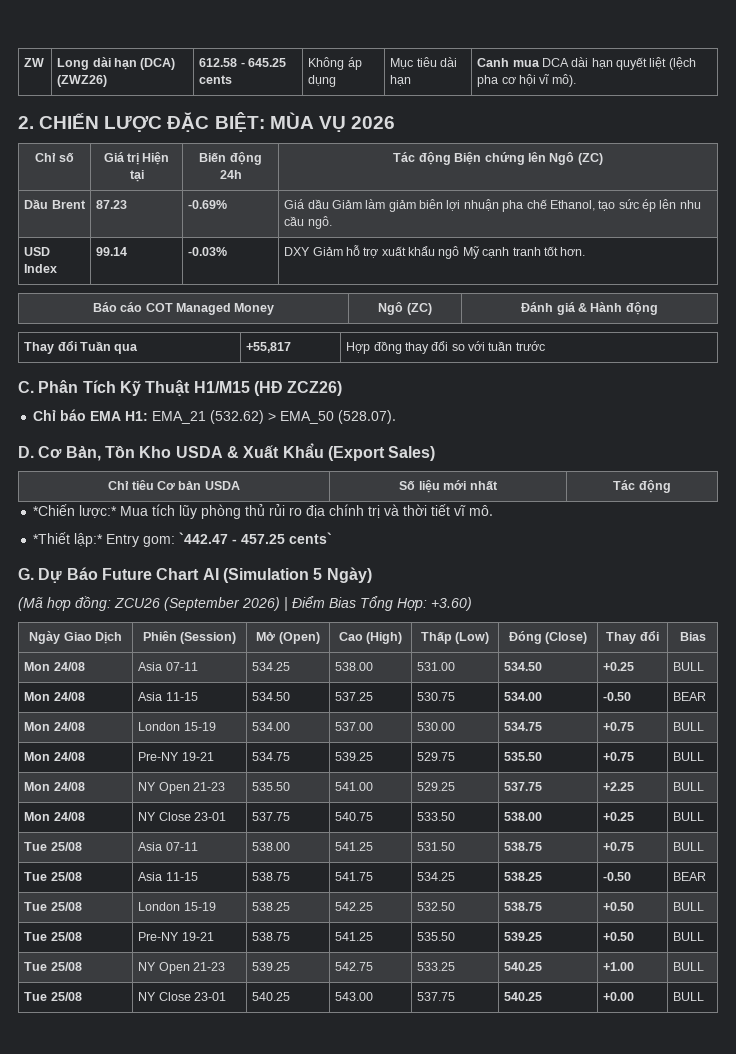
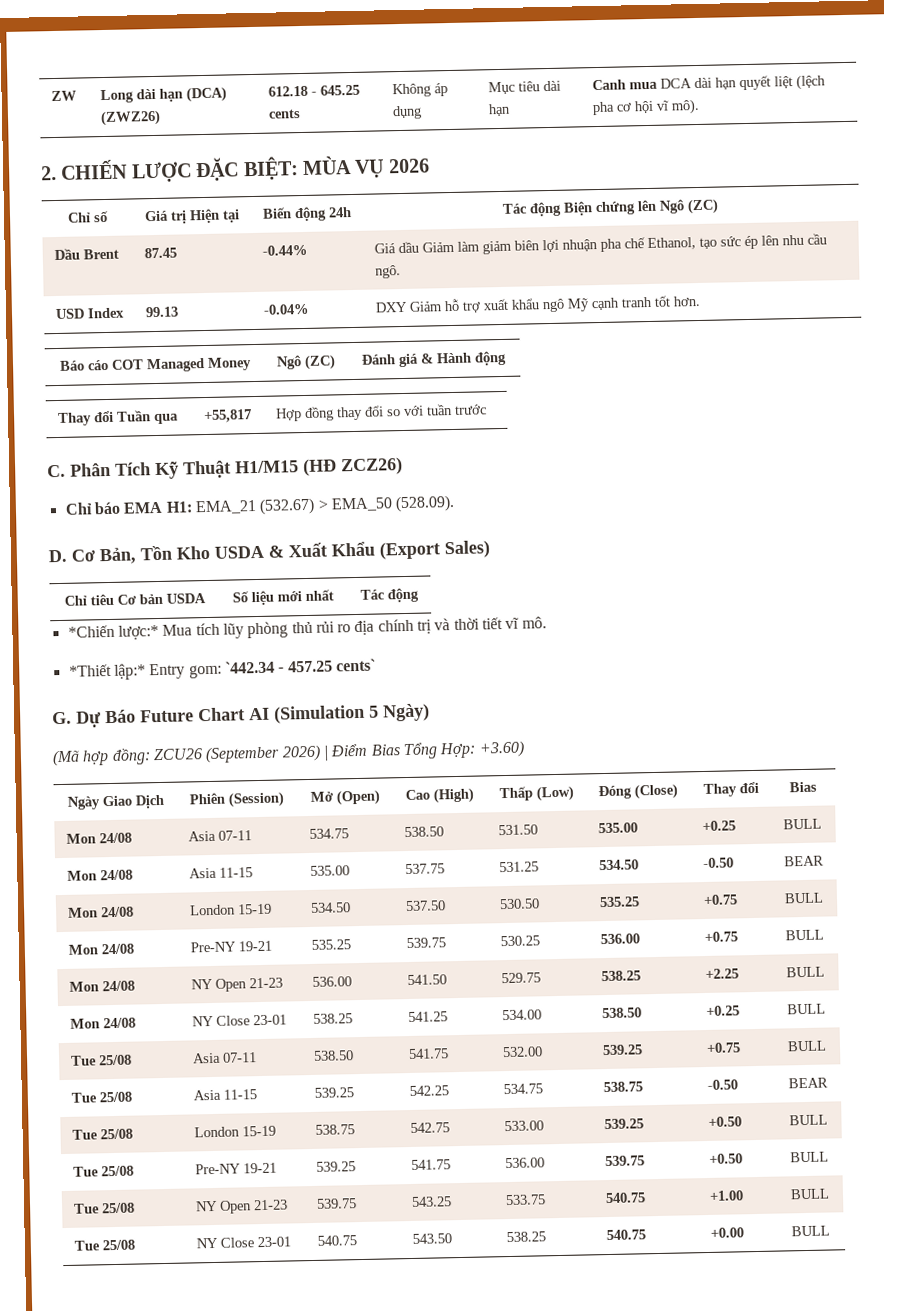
[199,58,238,67] 612.58 -> [267,85,308,97] 612.18
[96,200,128,209] [188,200,228,209] 87.23 | -0.69% -> [143,247,177,259] [261,244,308,256] 87.45 | -0.44%
[96,247,128,256] [188,247,228,256] 99.14 | -0.03% -> [144,306,179,318] [262,303,310,315] 99.13 | -0.04%
[210,410,265,424] (532.62) -> [259,497,316,515] (532.67)
[338,410,397,424] (528.07). -> [395,494,456,513] (528.09).
[179,532,229,544] `442.47 -> [224,660,275,674] `442.34
[252,662,291,671] [335,662,374,671] [417,662,456,671] [504,662,543,671] 534.25 | 538.00 | 531.00 | 534.50 -> [308,828,349,839] [403,826,444,838] [497,824,538,836] [597,822,638,834] 534.75 | 538.50 | 531.50 | 535.00
[252,692,291,701] [335,692,374,701] [417,692,456,701] [504,692,543,701] 534.50 | 537.25 | 530.75 | 534.00 -> [309,865,350,876] [404,863,445,875] [498,861,539,873] [598,859,639,871] 535.00 | 537.75 | 531.25 | 534.50
[252,722,291,731] [335,722,374,731] [417,722,456,731] [504,722,543,731] 534.00 | 537.00 | 530.00 | 534.75 -> [309,902,351,913] [404,900,446,912] [498,898,540,910] [598,896,640,908] 534.50 | 537.50 | 530.50 | 535.25
[252,752,291,761] [335,752,374,761] [417,752,456,761] [504,752,543,761] 534.75 | 539.25 | 529.75 | 535.50 -> [310,939,351,950] [405,937,446,949] [499,935,540,947] [599,933,640,945] 535.25 | 539.75 | 530.25 | 536.00
[252,782,291,791] [335,782,374,791] [417,782,456,791] [504,782,543,791] 535.50 | 541.00 | 529.25 | 537.75 -> [311,976,352,987] [406,974,447,986] [500,972,541,984] [600,970,641,982] 536.00 | 541.50 | 529.75 | 538.25
[252,812,291,821] [335,812,374,821] [417,812,456,821] [504,812,543,821] 537.75 | 540.75 | 533.50 | 538.00 -> [312,1013,353,1024] [407,1011,448,1023] [501,1009,542,1021] [601,1007,642,1019] 538.25 | 541.25 | 534.00 | 538.50
[252,842,291,851] [335,842,374,851] [417,842,456,851] [504,842,543,851] 538.00 | 541.25 | 531.50 | 538.75 -> [312,1050,354,1061] [407,1048,449,1060] [501,1046,543,1058] [601,1044,643,1056] 538.50 | 541.75 | 532.00 | 539.25
[252,872,291,881] [335,872,374,881] [417,872,456,881] [504,872,543,881] 538.75 | 541.75 | 534.25 | 538.25 -> [313,1087,354,1098] [408,1085,449,1097] [502,1083,543,1095] [602,1081,643,1093] 539.25 | 542.25 | 534.75 | 538.75
[252,902,291,911] [335,902,374,911] [417,902,456,911] [504,902,543,911] 538.25 | 542.25 | 532.50 | 538.75 -> [314,1124,355,1135] [409,1122,450,1134] [503,1120,544,1132] [603,1118,644,1130] 538.75 | 542.75 | 533.00 | 539.25
[252,932,291,941] [335,932,374,941] [417,932,456,941] [504,932,543,941] 538.75 | 541.25 | 535.50 | 539.25 -> [315,1161,356,1172] [410,1159,451,1171] [504,1157,545,1169] [604,1155,645,1167] 539.25 | 541.75 | 536.00 | 539.75
[252,962,291,971] [335,962,374,971] [417,962,456,971] [504,962,543,971] 539.25 | 542.75 | 533.25 | 540.25 -> [315,1198,357,1209] [410,1196,452,1208] [504,1194,546,1206] [604,1192,646,1204] 539.75 | 543.25 | 533.75 | 540.75
[252,992,291,1001] [335,992,374,1001] [417,992,456,1001] [504,992,543,1001] 540.25 | 543.00 | 537.75 | 540.25 -> [316,1235,357,1246] [411,1233,452,1244] [505,1231,546,1243] [605,1229,646,1241] 540.75 | 543.50 | 538.25 | 540.75

